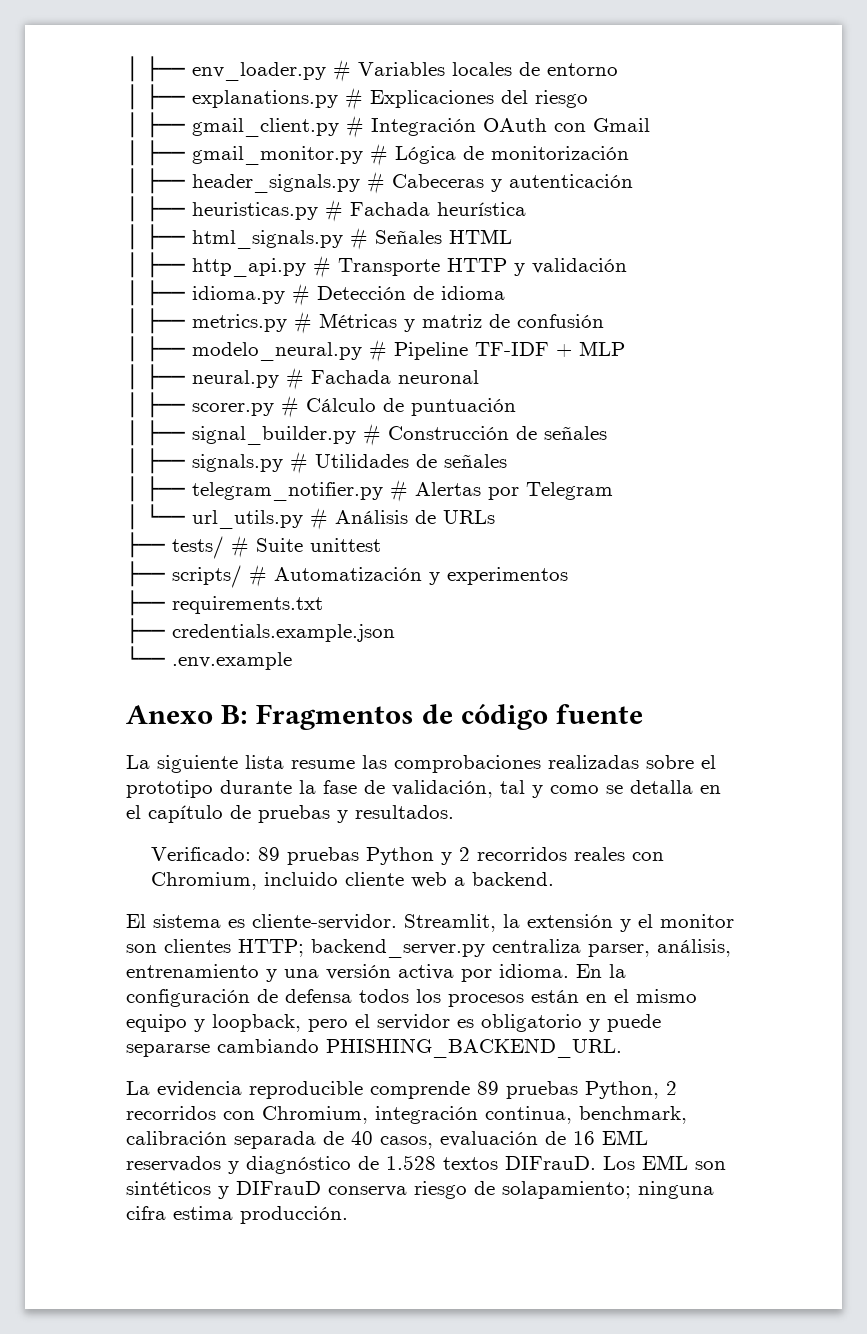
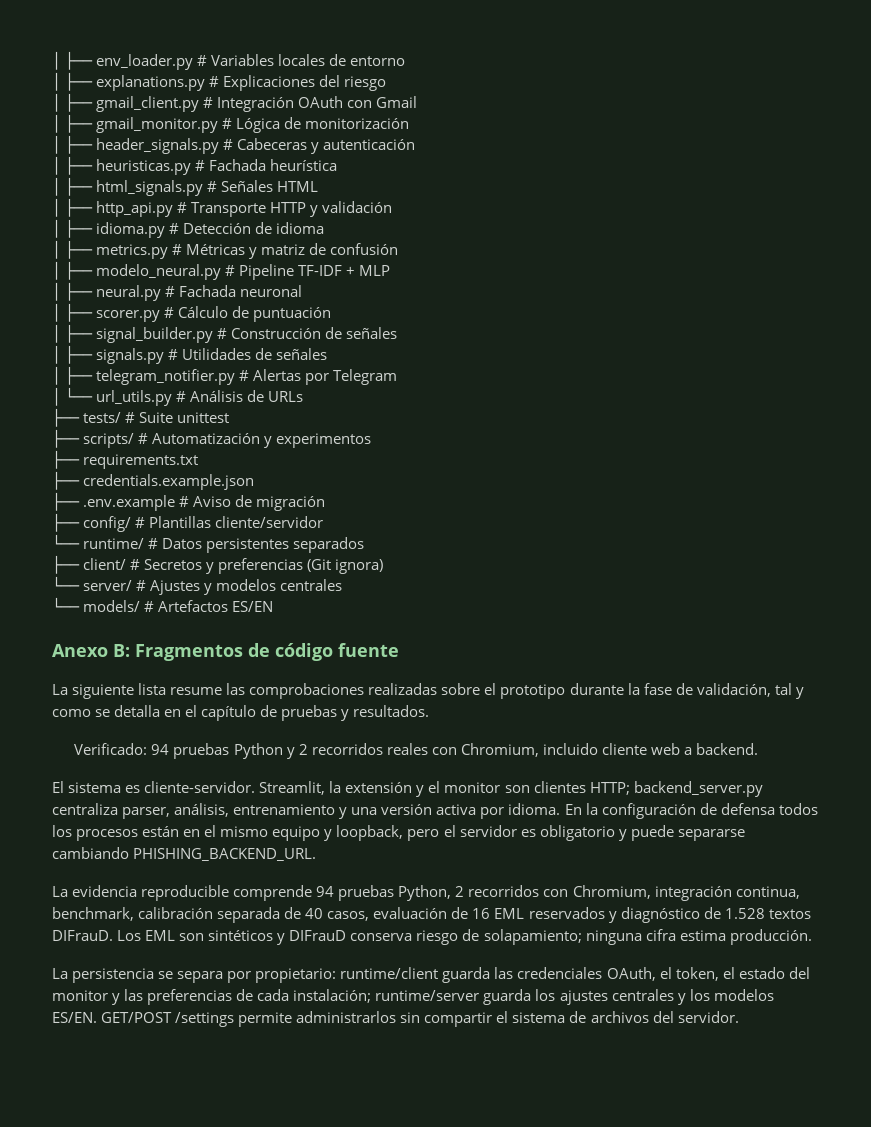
[126,646,292,670] └── .env.example -> [52,492,326,511] [52,513,324,532] [52,534,365,553] [52,555,384,574] [52,576,343,595] [52,597,274,612] ├── .env.example # Aviso de migración // ├── config/ # Plantillas cliente/servidor // └── runtime/ # Datos persistentes separados // ├── client/ # Secretos y preferencias (Git ignora) // └── server/ # Ajustes y modelos centrales // └── models/ # Artefactos ES/EN
[257,847,280,861] 89 -> [151,744,170,755] 94
[477,1081,499,1095] 89 -> [316,886,335,897] 94
(348, 1215) none -> [52,967,810,983] [52,989,774,1005] [52,1011,739,1027] // La persistencia se separa por propietario: runtime/client guarda las credenciales OAuth, el token, el estado del monitor y las preferencias de cada instalación; runtime/server guarda los ajustes centrales y los modelos ES/EN. GET/POST /settings permite administrarlos sin compartir el sistema de archivos del servidor.

